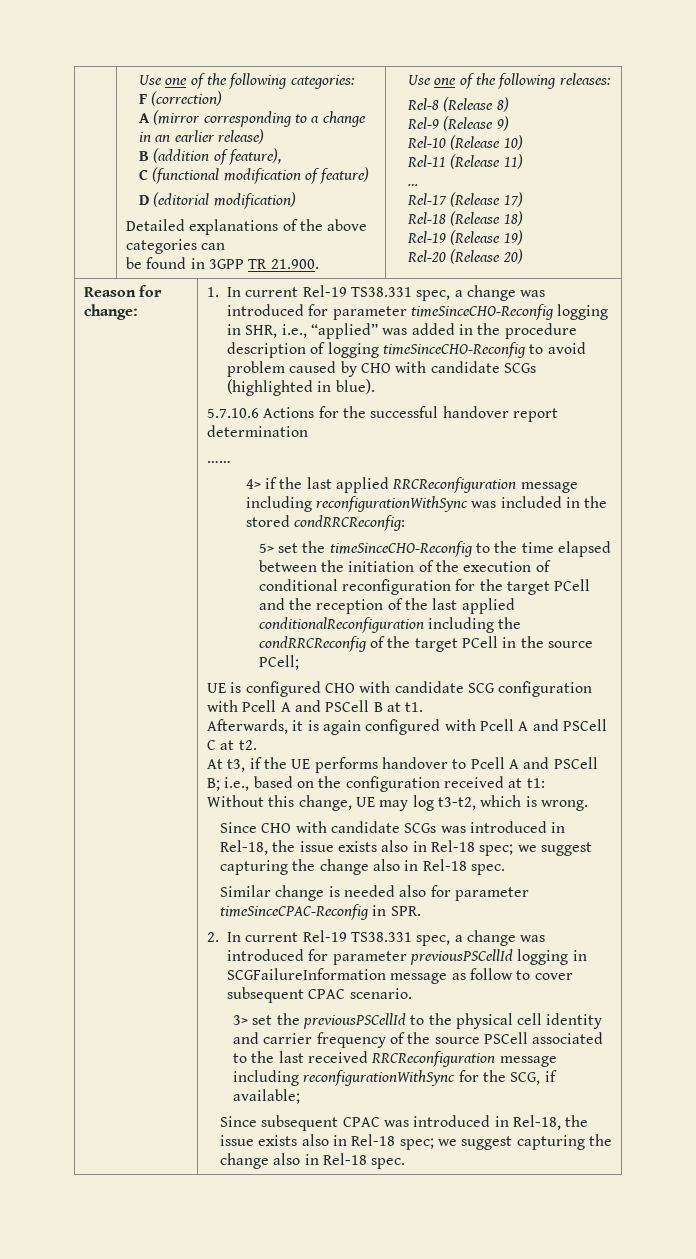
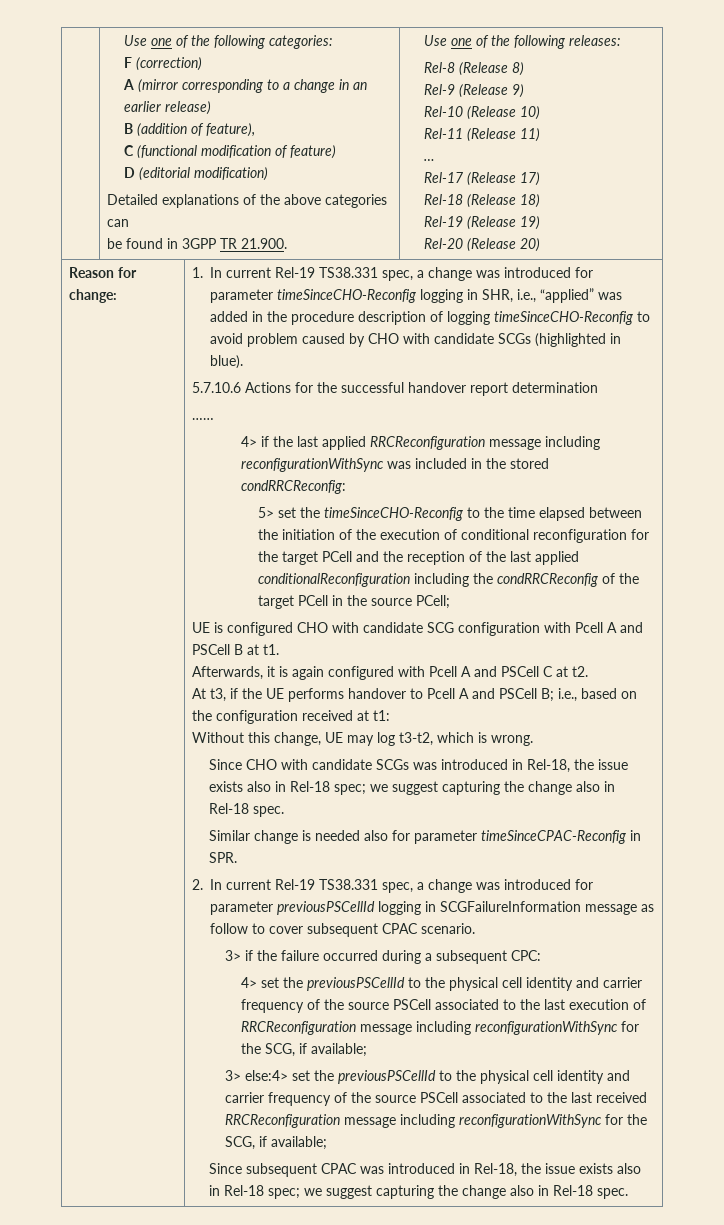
(248, 1020) none -> [245,950,542,964] [241,977,643,991] [241,999,647,1013] [241,1021,640,1035] [241,1043,368,1057] [225,1070,289,1081] if the failure occurred during a subsequent CPC: // 4> set the previousPSCellId to the physical cell identity and carrier frequency of the source PSCell associated to the last execution of RRCReconfiguration message including reconfigurationWithSync for the SCG, if available; // 3> else:4>

